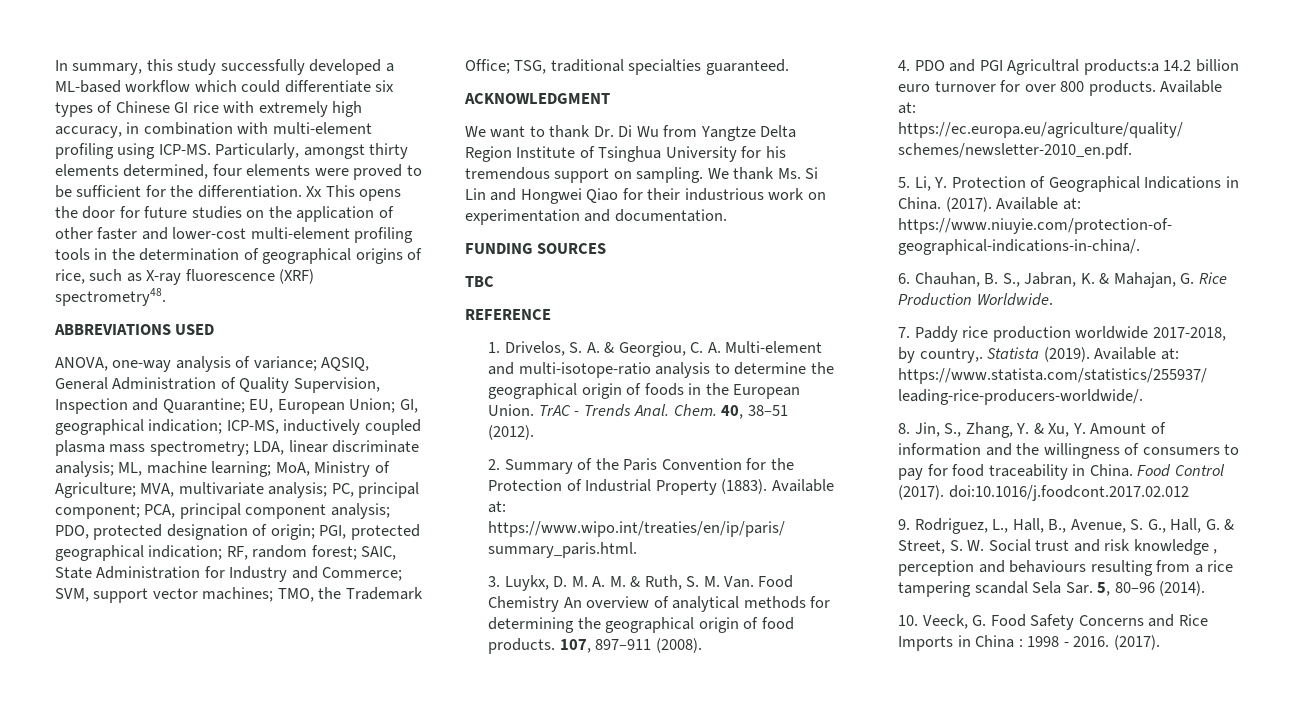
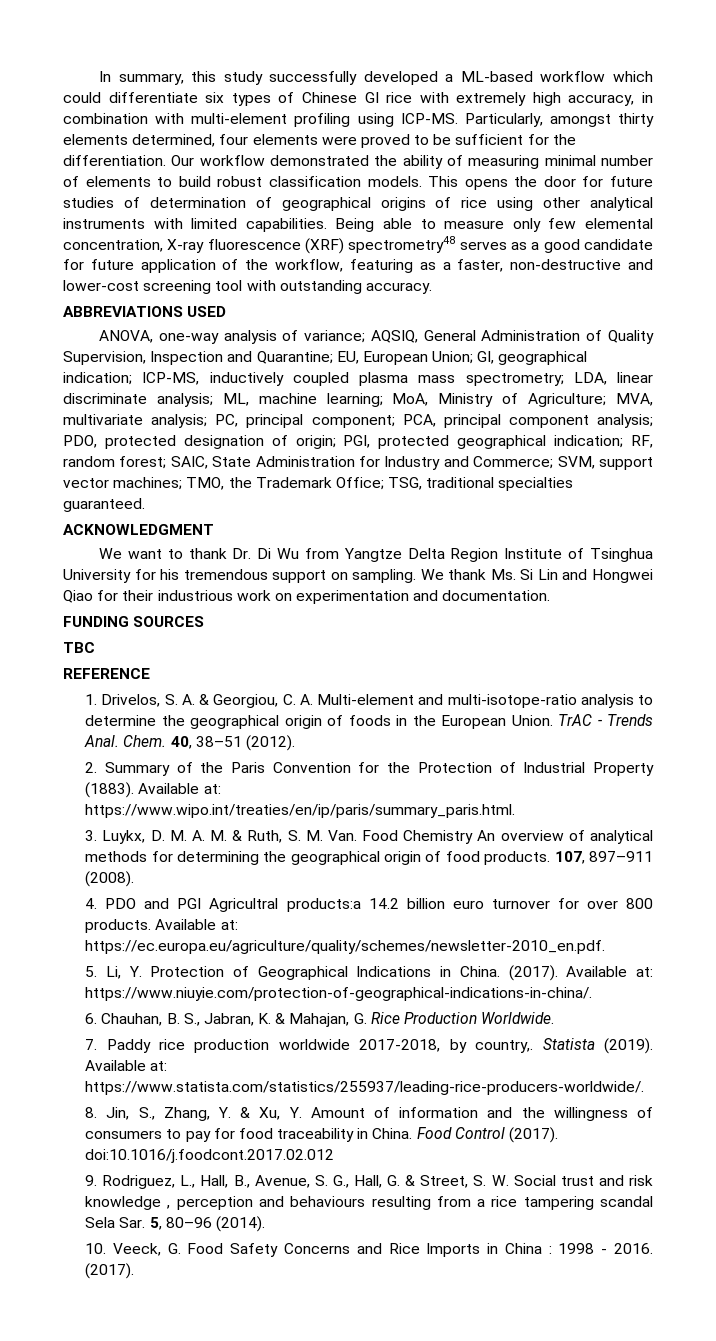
[306,186,323,197] Xx -> [171,155,653,169] [63,176,422,187] Our workflow demonstrated the ability of measuring minimal number of elements to build robust classification models.
[246,206,394,222] [55,227,414,243] [55,248,135,260] on the application of other faster and lower-cost multi-element profiling tools in the -> [123,197,140,208] of
[55,269,315,285] [55,288,166,306] rice, such as X-ray fluorescence (XRF) spectrometry48. -> [461,197,653,211] [63,218,654,232] [63,236,653,254] [63,259,653,273] [63,280,432,294] rice using other analytical instruments with limited capabilities. Being able to measure only few elemental concentration, X-ray fluorescence (XRF) spectrometry48 serves as a good candidate for future application of the workflow, featuring as a faster, non-destructive and lower-cost screening tool with outstanding accuracy.

